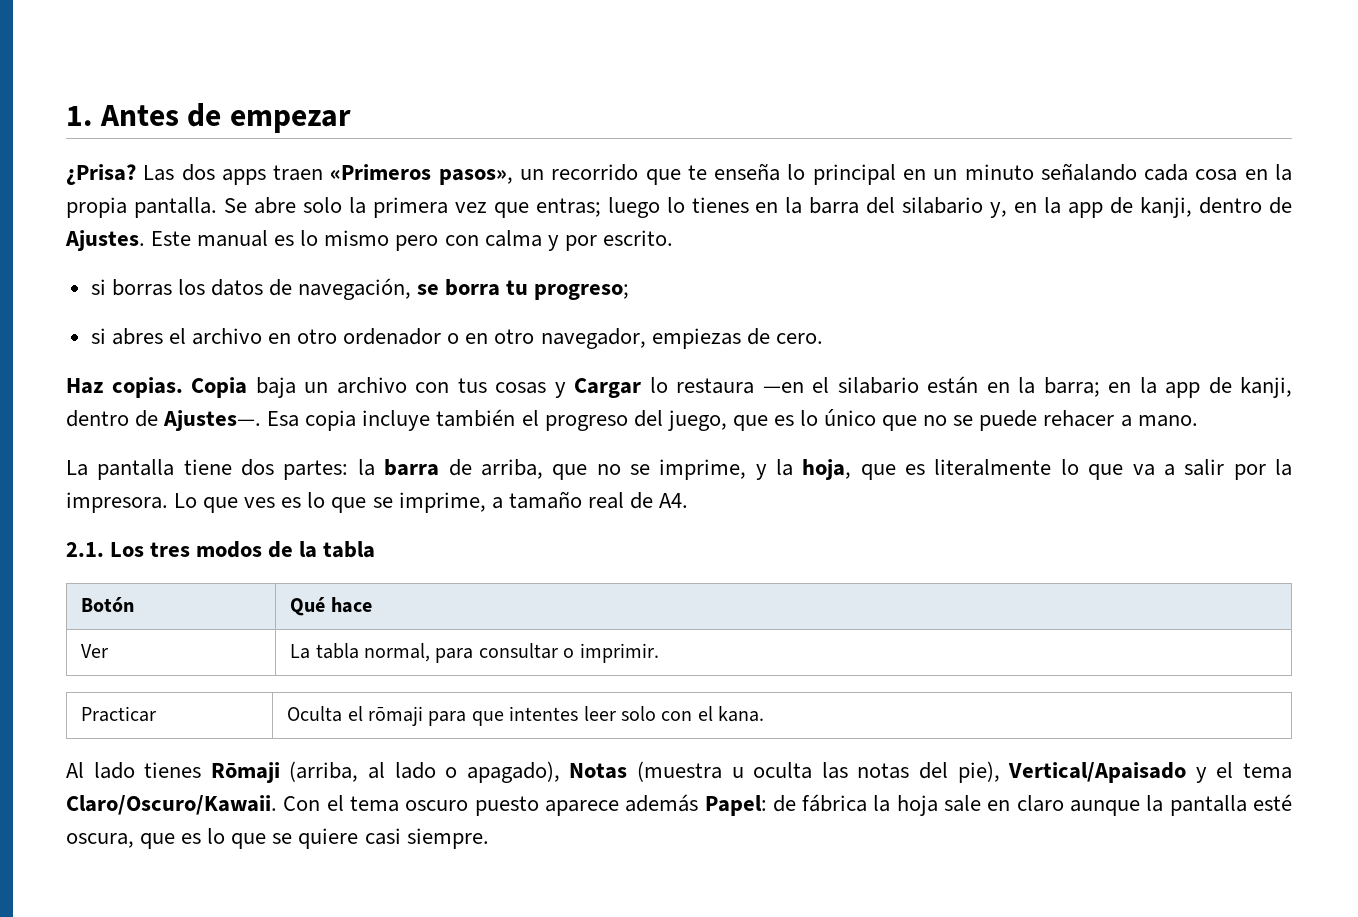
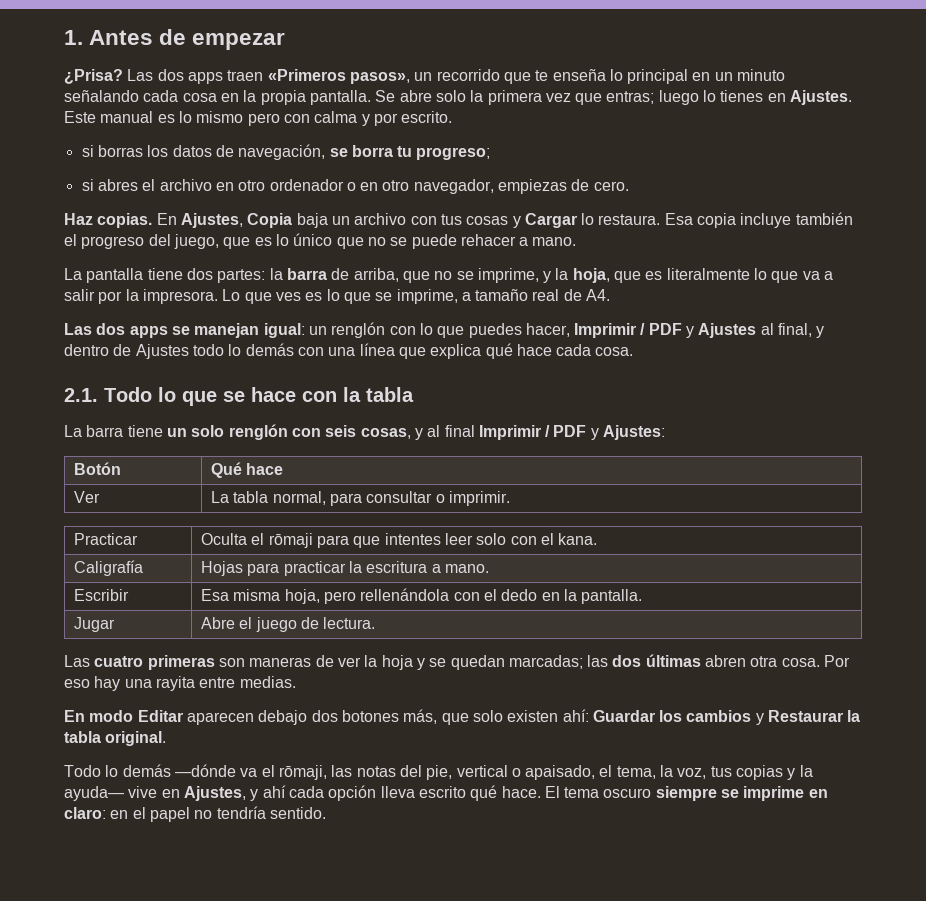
[785,197,1293,218] la barra del silabario y, en la app de kanji, dentro de -> (786, 97) none
(183, 387) none -> [156,213,243,228] En Ajustes,
[676,376,1292,398] [66,410,262,431] restaura —en el silabario están en la barra; en la app de kanji, dentro de Ajustes—. -> [598,214,661,225] restaura.
[66,541,376,558] 2.1. Los tres modos de la tabla -> [64,322,825,338] [64,343,634,359] [64,387,414,406] [64,424,666,440] Las dos apps se manejan igual: un renglón con lo que puedes hacer, Imprimir / PDF y Ajustes al final, y dentro de Ajustes todo lo demás con una línea que explica qué hace cada cosa. // 2.1. Todo lo que se hace con la tabla // La barra tiene un solo renglón con seis cosas, y al final Imprimir / PDF y Ajustes:
[66,761,1292,783] [66,794,1292,816] [66,828,489,849] // Al lado tienes Rōmaji (arriba, al lado o apagado), Notas (muestra u oculta las notas del pie), Vertical/Apaisado y el tema Claro/Oscuro/Kawaii. Con el tema oscuro puesto aparece además Papel: de fábrica la hoja sale en claro aunque la pantalla esté oscura, que es lo que se quiere casi siempre. -> [74,560,144,576] [201,561,490,576] [74,589,130,601] [201,588,643,604] [74,617,116,632] [201,617,376,632] [64,654,851,670] [64,676,296,691] [64,709,861,725] [64,731,167,746] [64,764,813,780] [64,785,828,801] [64,806,326,822] // Caligrafía | Hojas para practicar la escritura a mano. // Escribir | Esa misma hoja, pero rellenándola con el dedo en la pantalla. // Jugar | Abre el juego de lectura. // Las cuatro primeras son maneras de ver la hoja y se quedan marcadas; las dos últimas abren otra cosa. Por eso hay una rayita entre medias. // En modo Editar aparecen debajo dos botones más, que solo existen ahí: Guardar los cambios y Restaurar la tabla original. // Todo lo demás —dónde va el rōmaji, las notas del pie, vertical o apaisado, el tema, la voz, tus copias y la ayuda— vive en Ajustes, y ahí cada opción lleva escrito qué hace. El tema oscuro siempre se imprime en claro: en el papel no tendría sentido.

